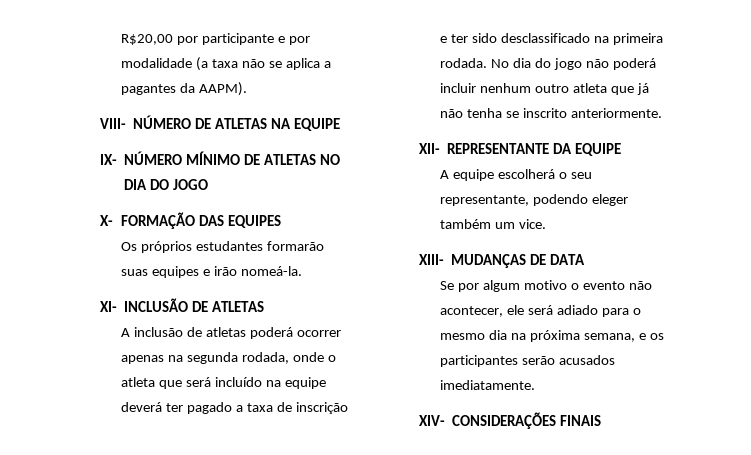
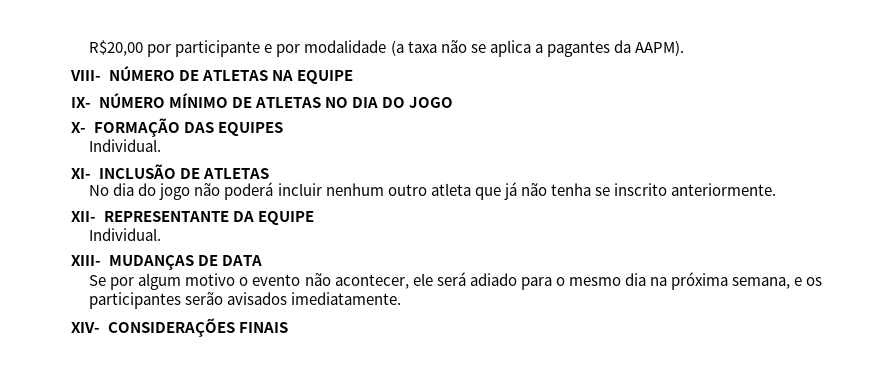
[121,241,325,253] [121,266,303,278] [99,298,264,312] [121,327,342,339] [121,352,337,364] [121,377,327,389] [121,402,348,414] [440,33,664,45] [440,58,488,68] Os próprios estudantes formarão suas equipes e irão nomeá-la. // XI- INCLUSÃO DE ATLETAS // A inclusão de atletas poderá ocorrer apenas na segunda rodada, onde o atleta que será incluído na equipe deverá ter pagado a taxa de inscrição e ter sido desclassificado na primeira rodada. -> [89,139,162,152] [71,164,269,179] Individual. // XI- INCLUSÃO DE ATLETAS //
[440,169,593,181] [440,194,629,206] [440,219,547,229] A equipe escolherá o seu representante, podendo eleger também um vice. -> [89,228,162,241] Individual.
[559,355,616,365] acusados -> [227,292,288,305] avisados

